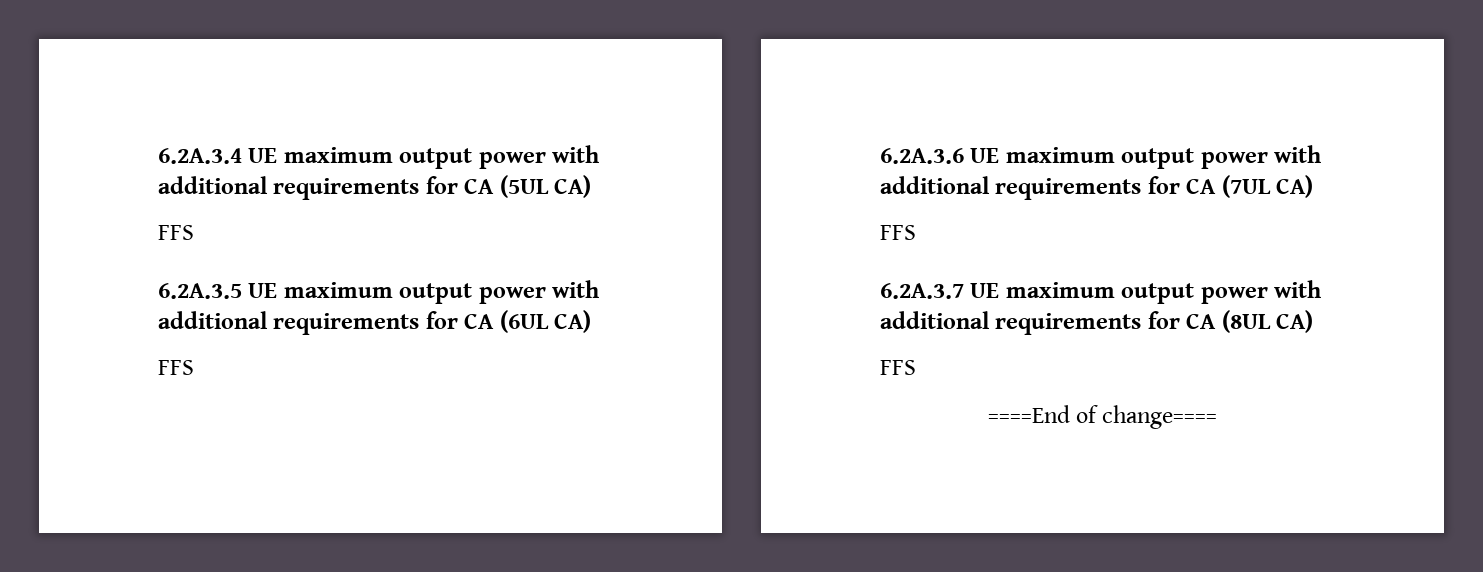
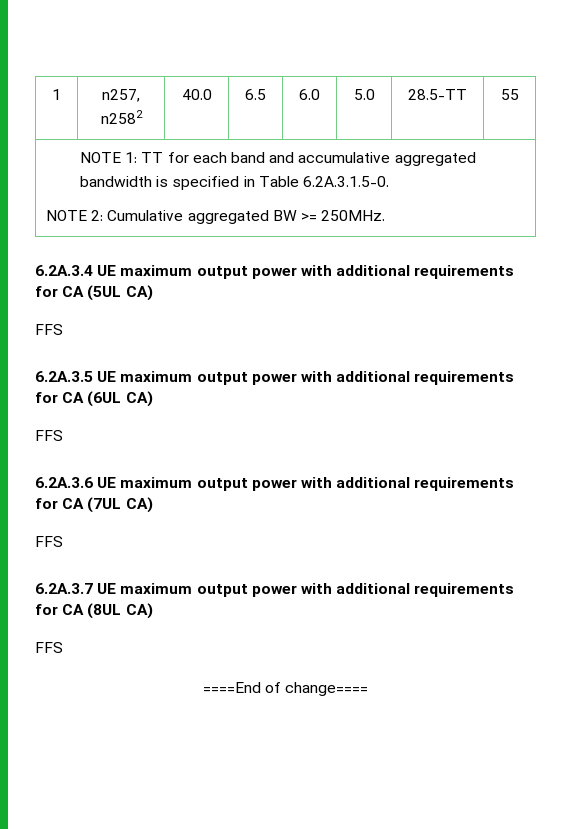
(158, 156) none -> [52,89,61,100] [102,89,140,102] [100,110,143,124] [181,89,212,100] [245,89,266,100] [299,89,320,100] [353,89,375,100] [408,89,467,100] [500,89,519,100] [80,152,476,166] [80,176,389,190] [46,210,386,224] 1 | n257, n2582 | 40.0 | 6.5 | 6.0 | 5.0 | 28.5-TT | 55 // NOTE 1: TT for each band and accumulative aggregated bandwidth is specified in Table 6.2A.3.1.5-0. // NOTE 2: Cumulative aggregated BW >= 250MHz. //

